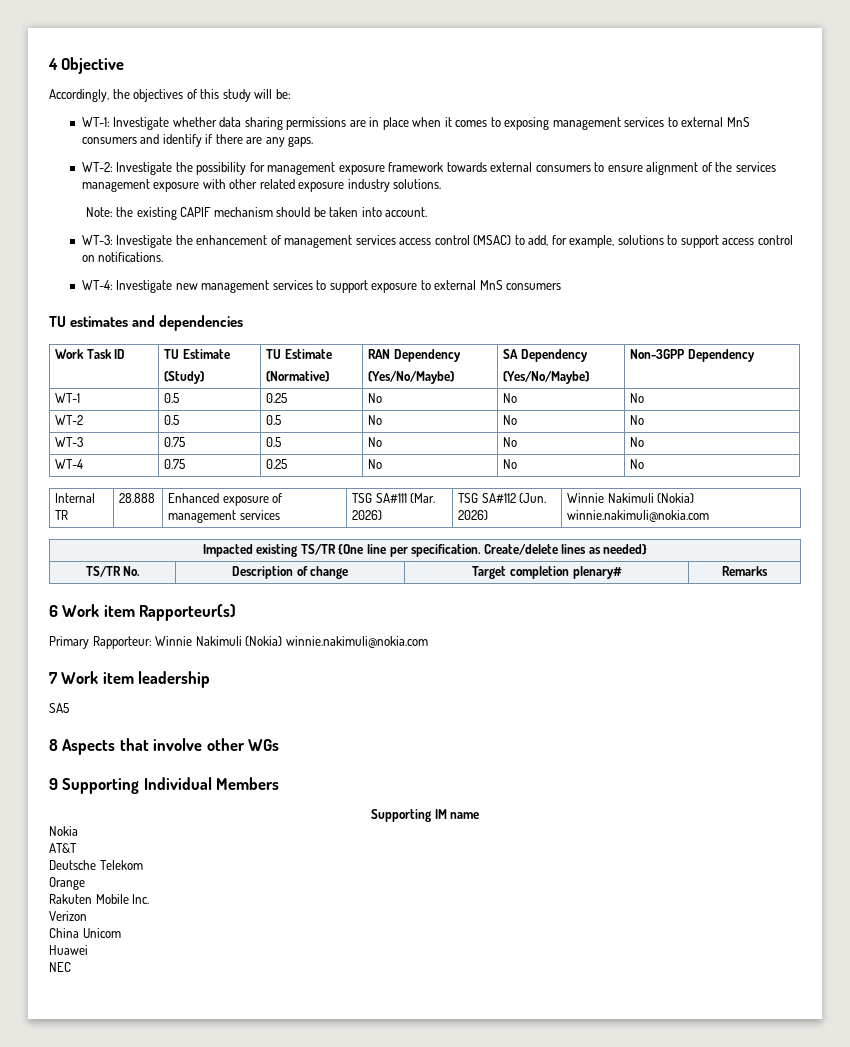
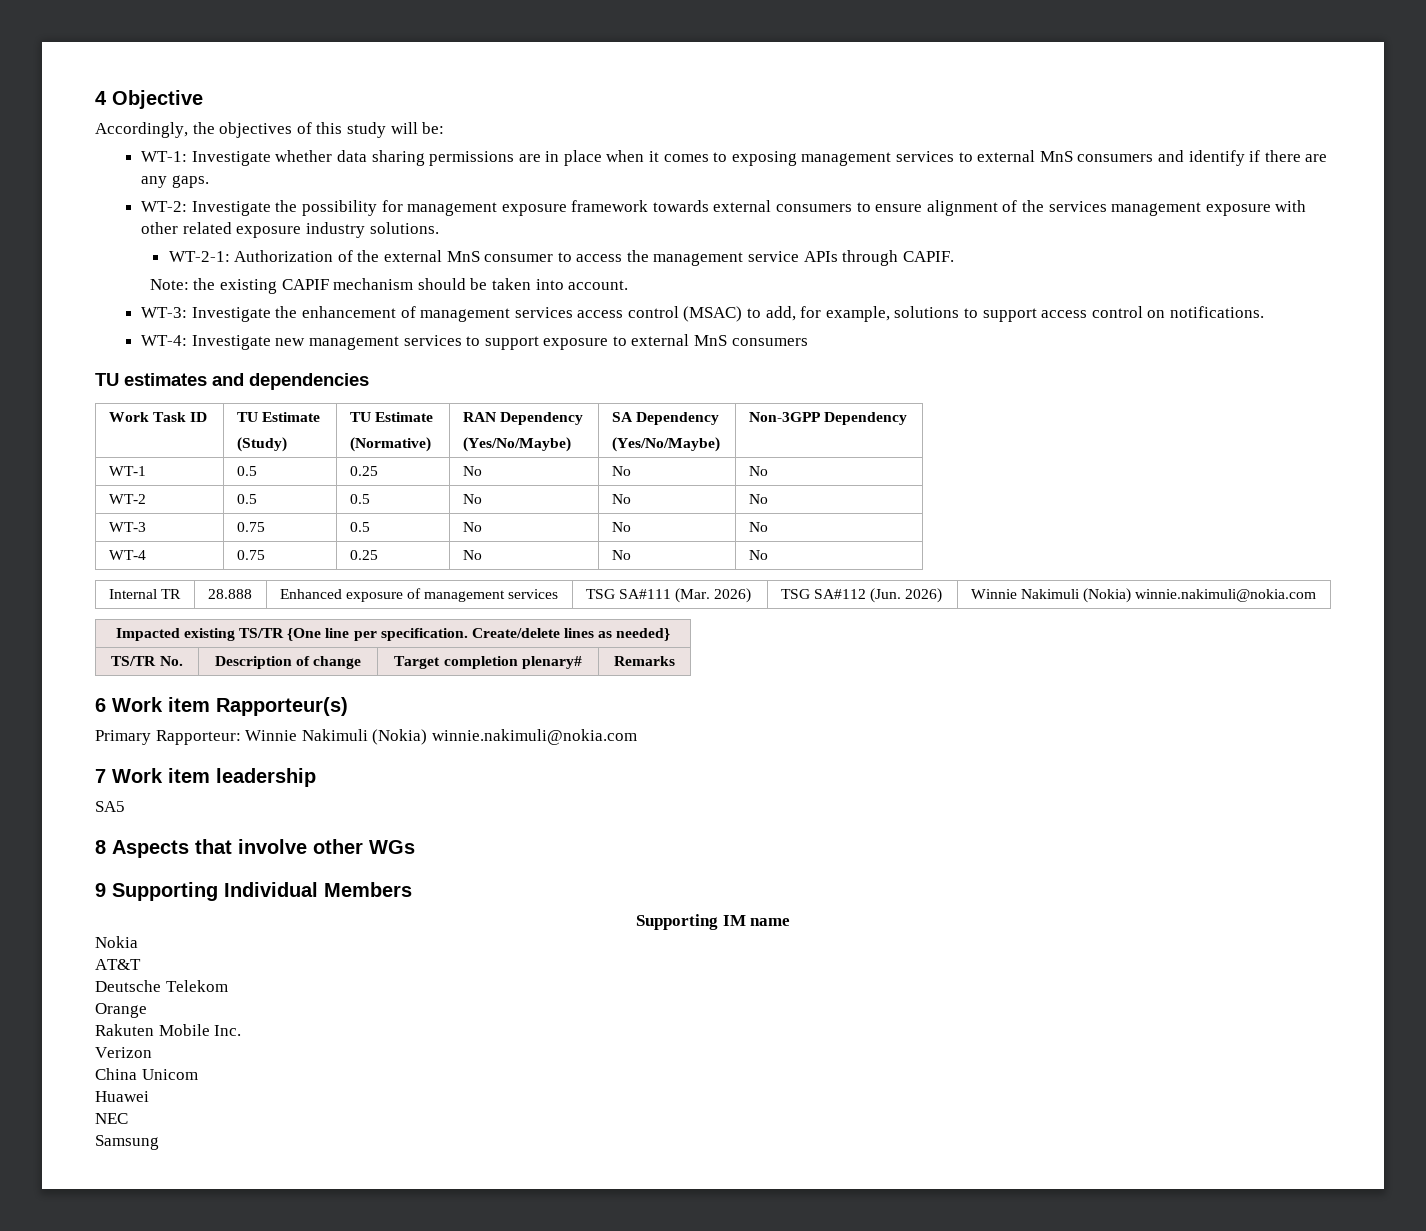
(442, 184) none -> [168,250,954,266] // WT-2-1: Authorization of the external MnS consumer to access the management service APIs through CAPIF.
(71, 967) none -> [95,1135,159,1150] // Samsung

